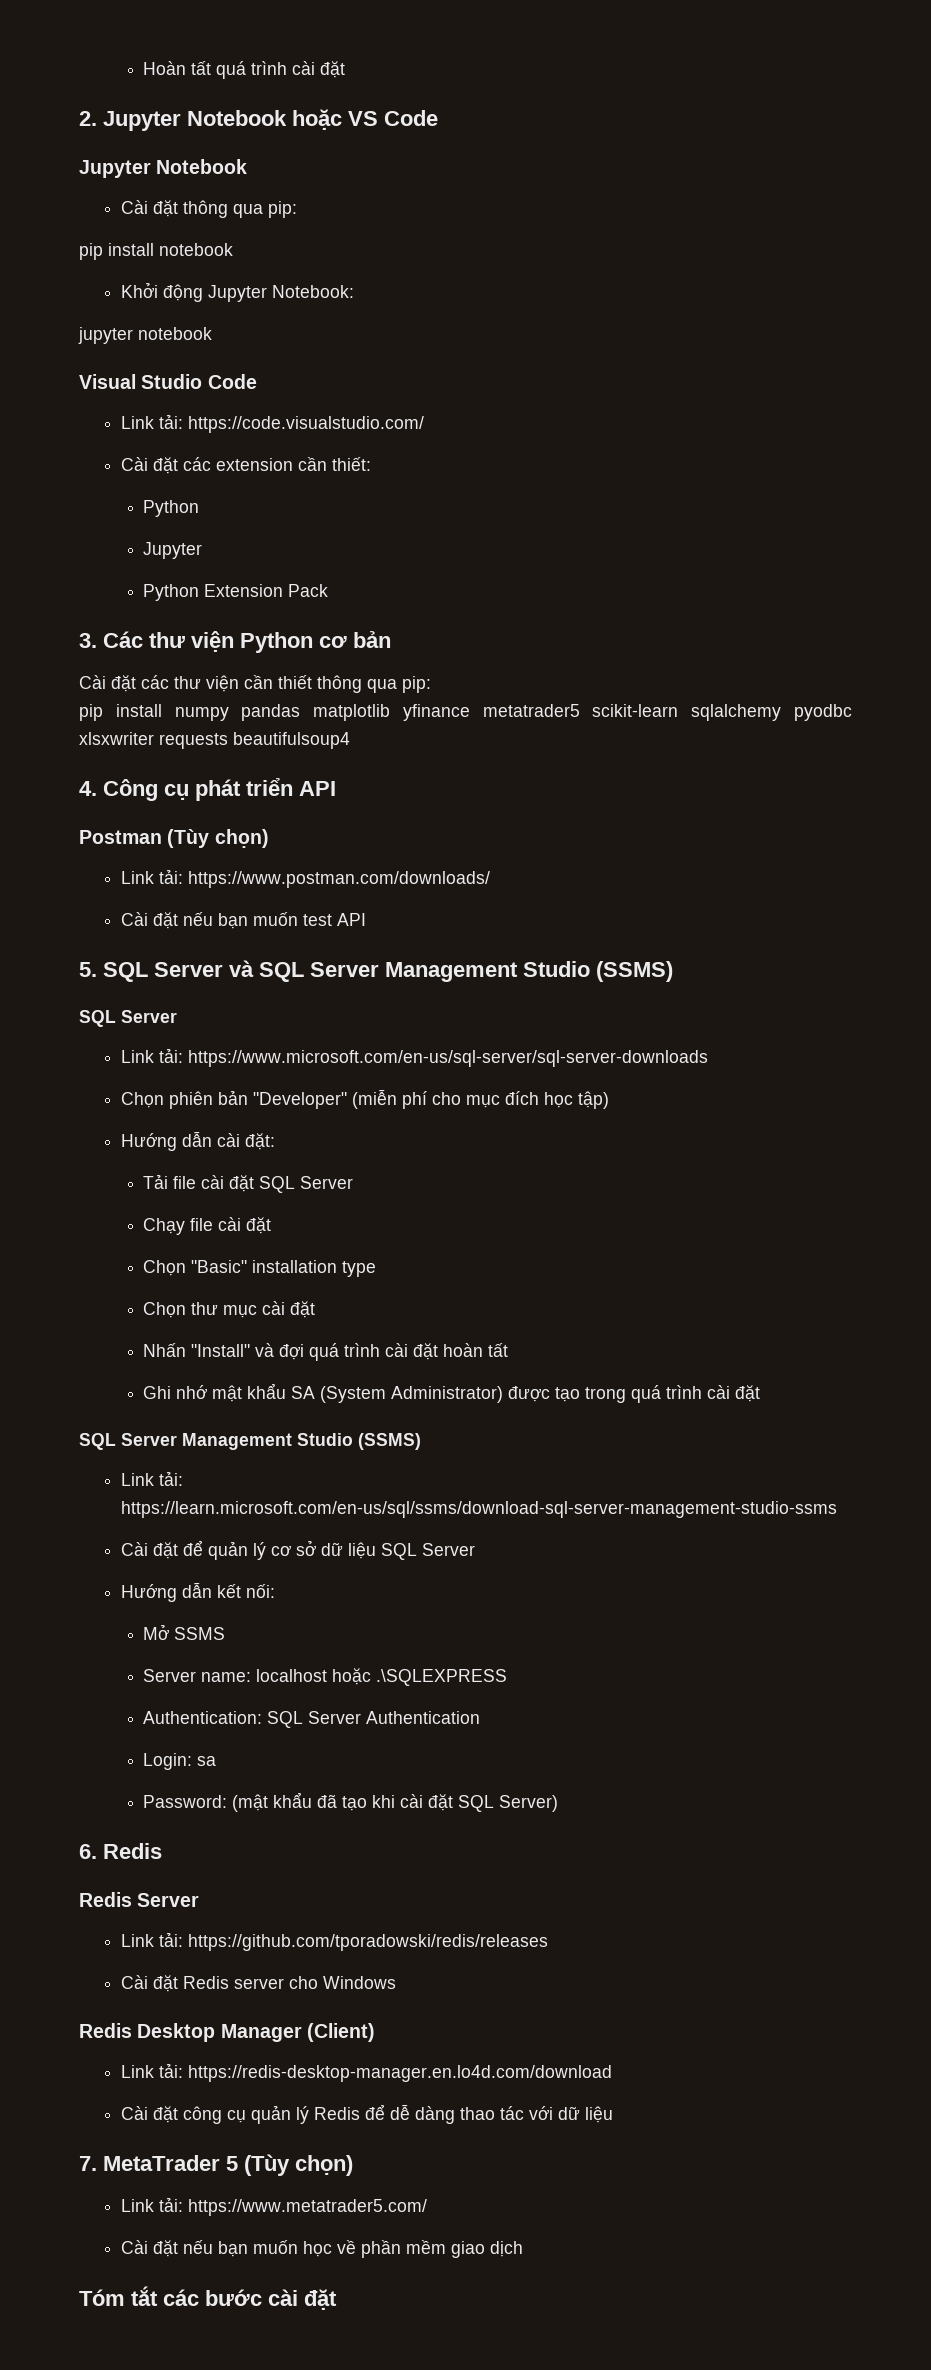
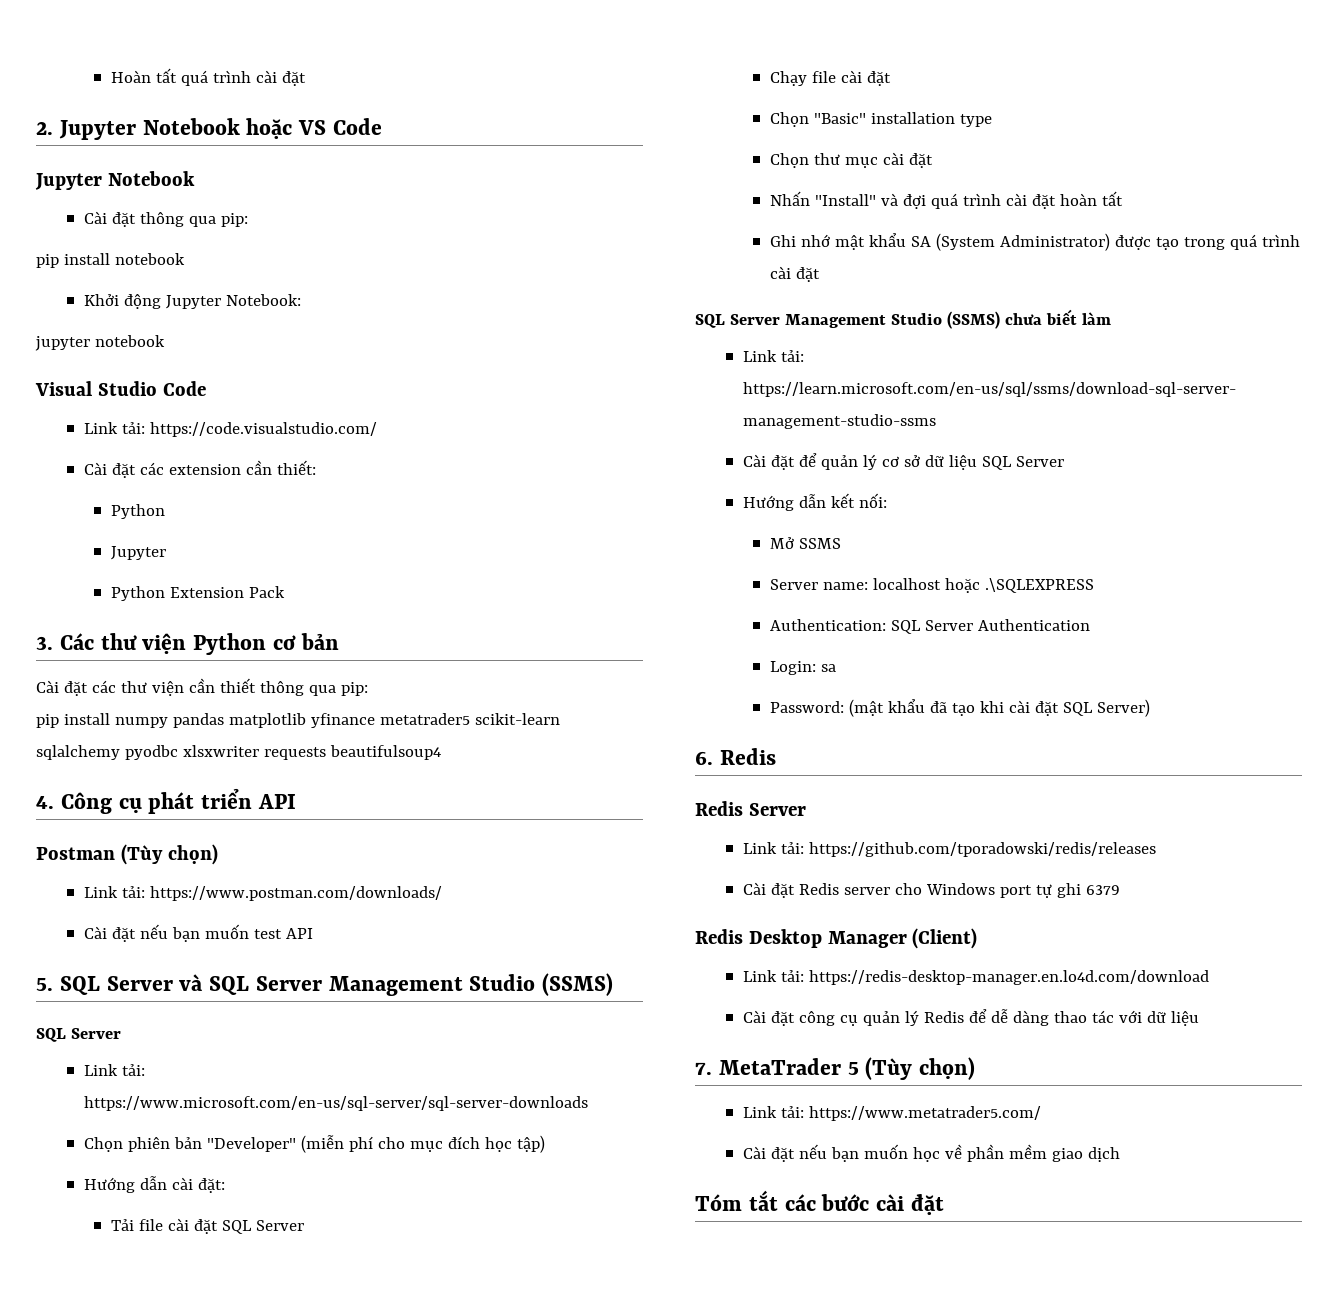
(421, 1441) none -> [1004,309,1111,325] chưa biết làm
(396, 1982) none -> [999,883,1120,898] port tự ghi 6379

